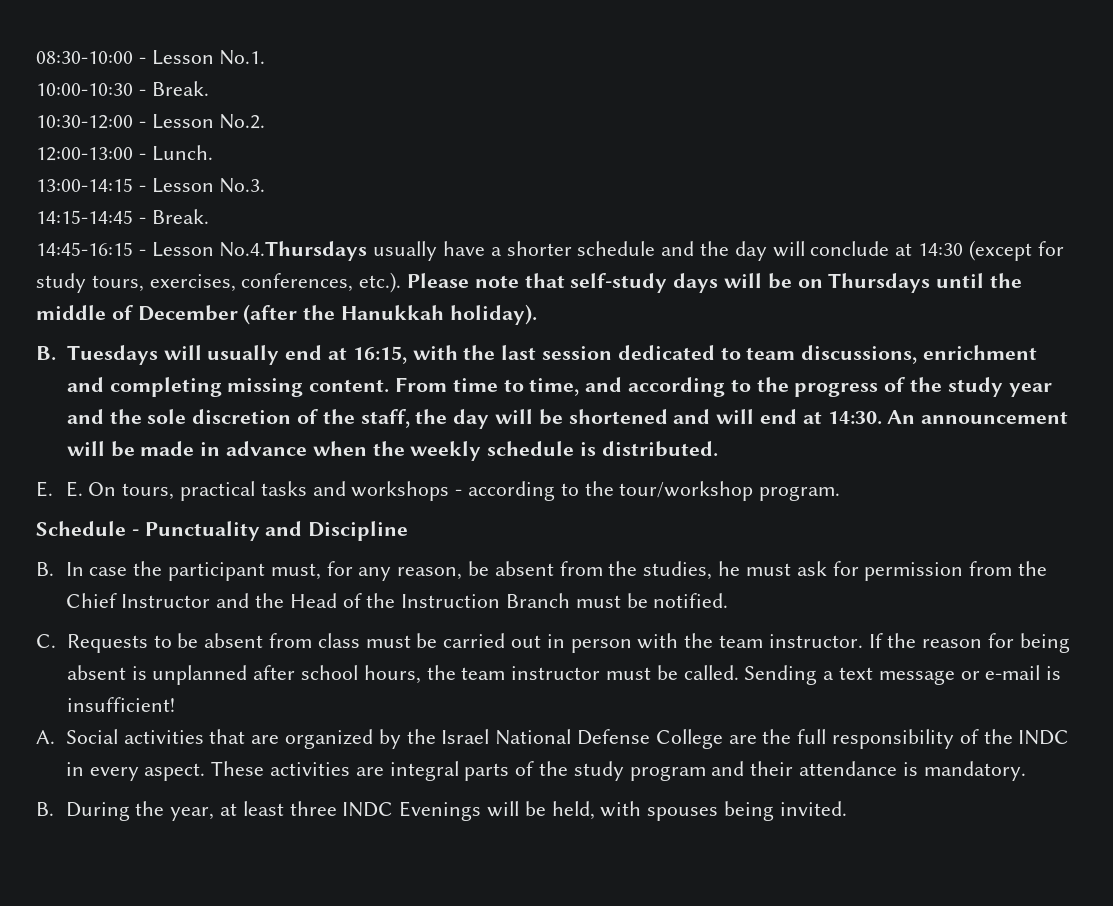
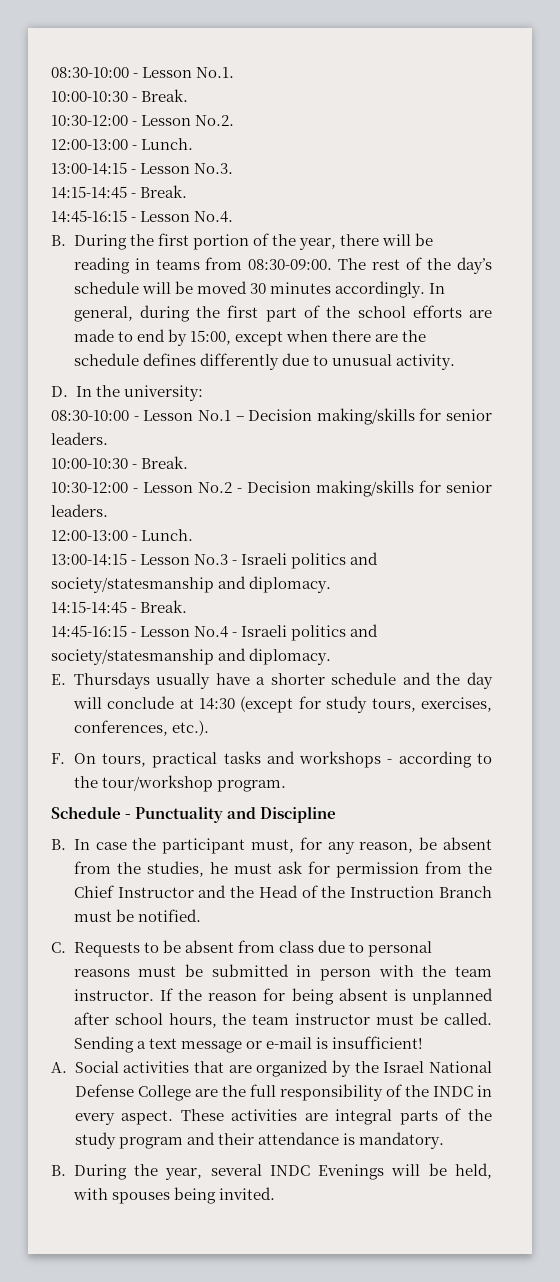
[219,241,368,261] No.4.Thursdays -> [194,211,234,223] [51,233,434,250] [73,257,493,274] [73,281,446,298] [73,305,492,322] [73,329,427,346] [73,353,456,370] [51,385,203,401] [51,408,492,425] [51,432,108,445] [51,456,189,469] [51,480,492,497] [51,504,108,517] [51,529,194,541] [51,552,379,569] [51,576,332,593] [51,600,188,614] [51,624,379,641] [51,648,332,665] [51,672,150,689] No.4. // B. During the first portion of the year, there will be reading in teams from 08:30-09:00. The rest of the day’s schedule will be moved 30 minutes accordingly. In general, during the first part of the school efforts are made to end by 15:00, except when there are the schedule defines differently due to unusual activity. // D. In the university: // 08:30-10:00 - Lesson No.1 – Decision making/skills for senior leaders. // 10:00-10:30 - Break. // 10:30-12:00 - Lesson No.2 - Decision making/skills for senior leaders. // 12:00-13:00 - Lunch. // 13:00-14:15 - Lesson No.3 - Israeli politics and society/statesmanship and diplomacy. // 14:15-14:45 - Break. // 14:45-16:15 - Lesson No.4 - Israeli politics and society/statesmanship and diplomacy. // E. Thursdays
[407,273,1023,293] [36,304,537,325] [36,345,1038,365] [66,377,1052,397] [66,409,1069,429] [66,441,718,461] [36,481,83,497] Please note that self-study days will be on Thursdays until the middle of December (after the Hanukkah holiday). // B. Tuesdays will usually end at 16:15, with the last session dedicated to team discussions, enrichment and completing missing content. From time to time, and according to the progress of the study year and the sole discretion of the staff, the day will be shortened and will end at 14:30. An announcement will be made in advance when the weekly schedule is distributed. // E. E. -> [51,753,65,764] // F.
[365,633,541,648] must be carried out -> [318,940,433,957] [73,964,289,977] due to personal reasons must be submitted
[220,801,337,816] at least three -> [210,1164,262,1176] several

